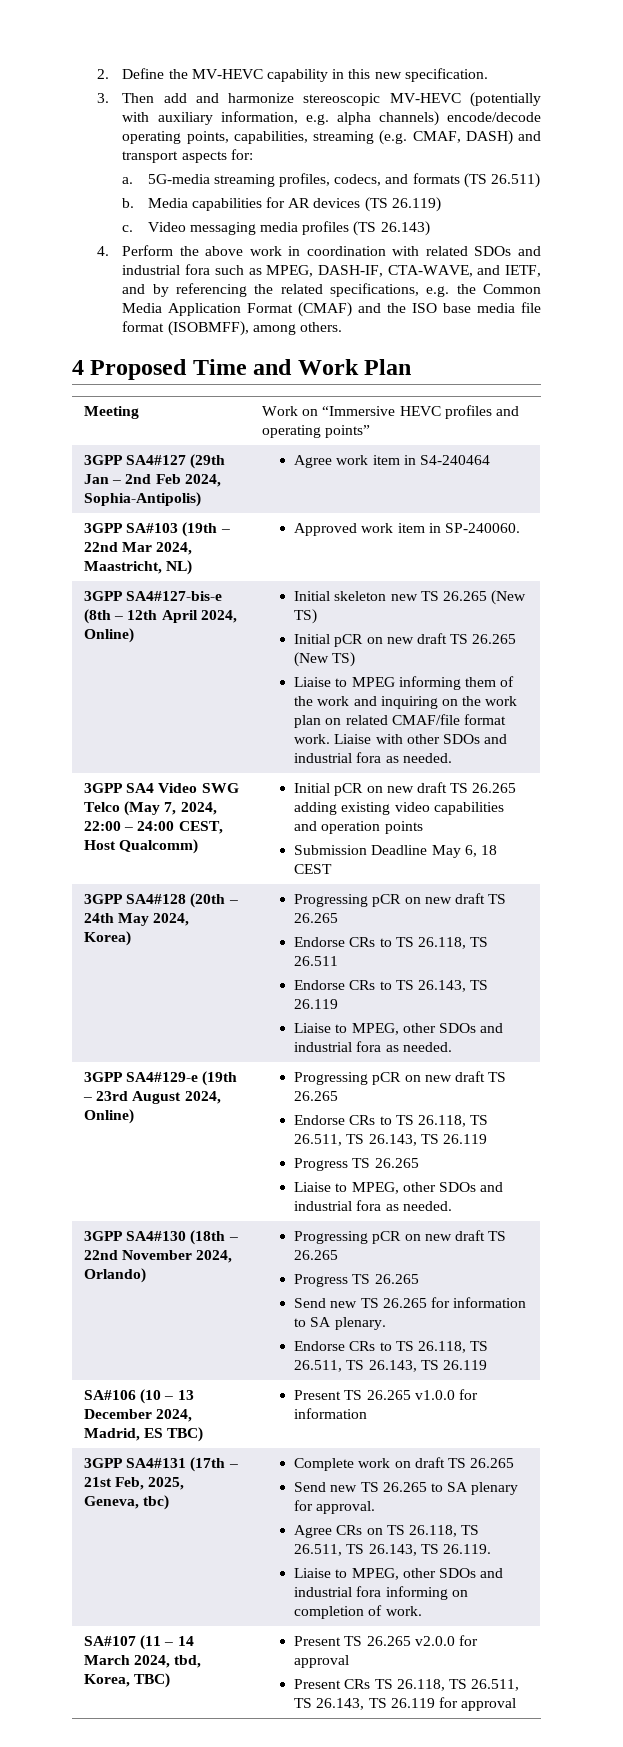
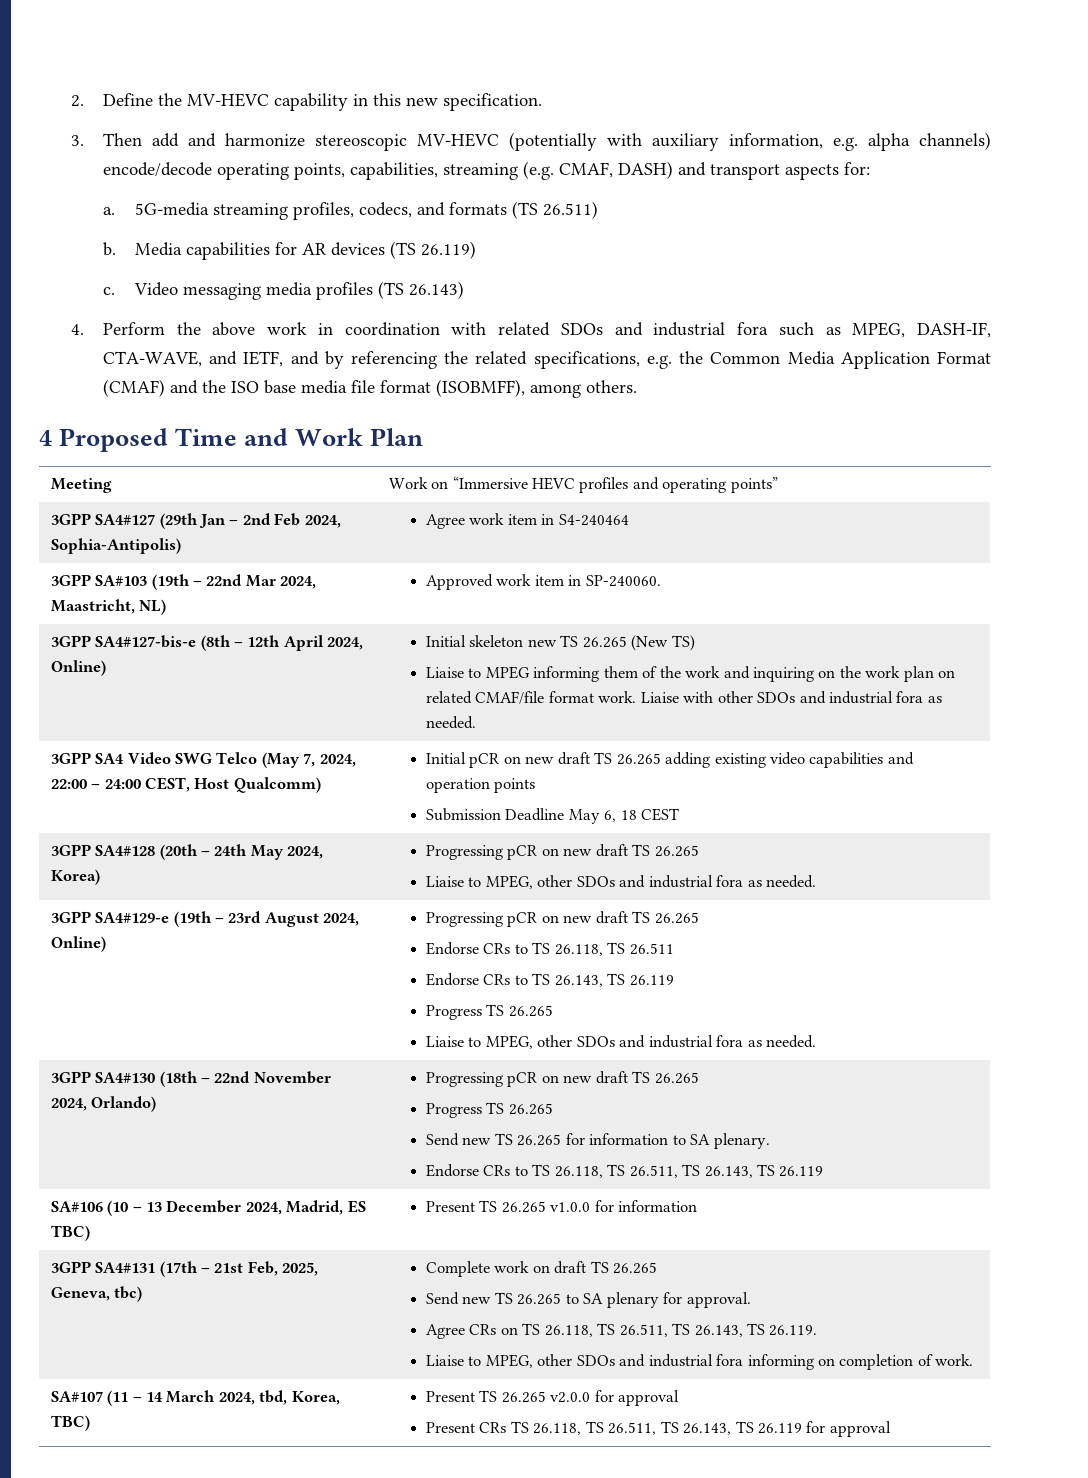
[294,633,517,647] [294,652,356,667] // Initial pCR on new draft TS 26.265 (New TS) -> (695, 643) none
[294,937,489,949] [294,956,339,966] [294,980,489,992] [294,999,339,1009] // Endorse CRs to TS 26.118, TS 26.511 // Endorse CRs to TS 26.143, TS 26.119 -> (699, 851) none
[294,1134,343,1146] 26.511, -> [629,943,674,955] [425,973,528,986] 26.511 // Endorse CRs to

